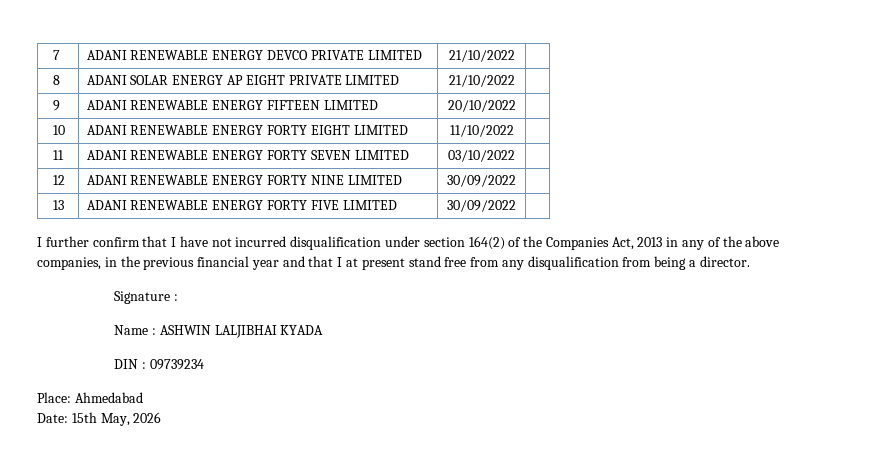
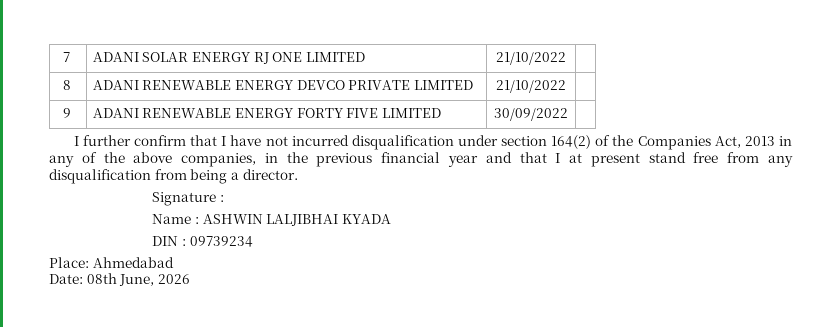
(61, 55) none -> [92,52,365,64] [496,52,566,65] [63,80,72,90] | ADANI SOLAR ENERGY RJ ONE LIMITED | 21/10/2022 | // 8
[53,75,61,85] [86,75,400,85] [448,75,515,87] [53,100,61,111] [86,100,378,110] [447,100,516,112] [53,125,66,135] [86,125,408,135] [449,125,514,137] [53,150,65,160] [86,150,409,160] [448,150,515,162] [53,175,66,185] [86,175,402,185] [447,175,516,187] [53,200,65,210] 8 | ADANI SOLAR ENERGY AP EIGHT PRIVATE LIMITED | 21/10/2022 | // 9 | ADANI RENEWABLE ENERGY FIFTEEN LIMITED | 20/10/2022 | // 10 | ADANI RENEWABLE ENERGY FORTY EIGHT LIMITED | 11/10/2022 | // 11 | ADANI RENEWABLE ENERGY FORTY SEVEN LIMITED | 03/10/2022 | // 12 | ADANI RENEWABLE ENERGY FORTY NINE LIMITED | 30/09/2022 | // 13 -> [63,108,72,118] 9
[71,412,130,426] 15th May, -> [86,273,155,286] 08th June,

